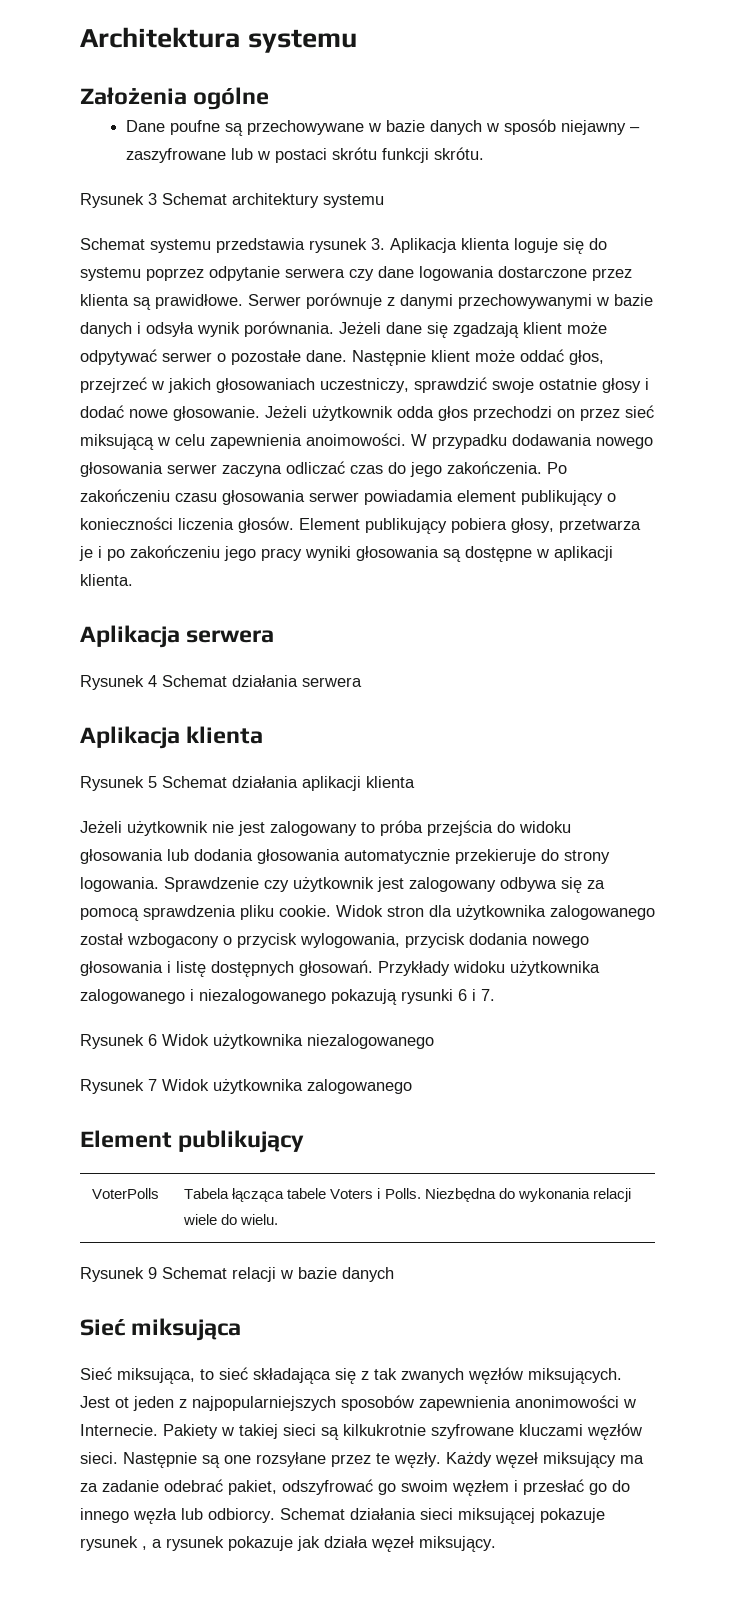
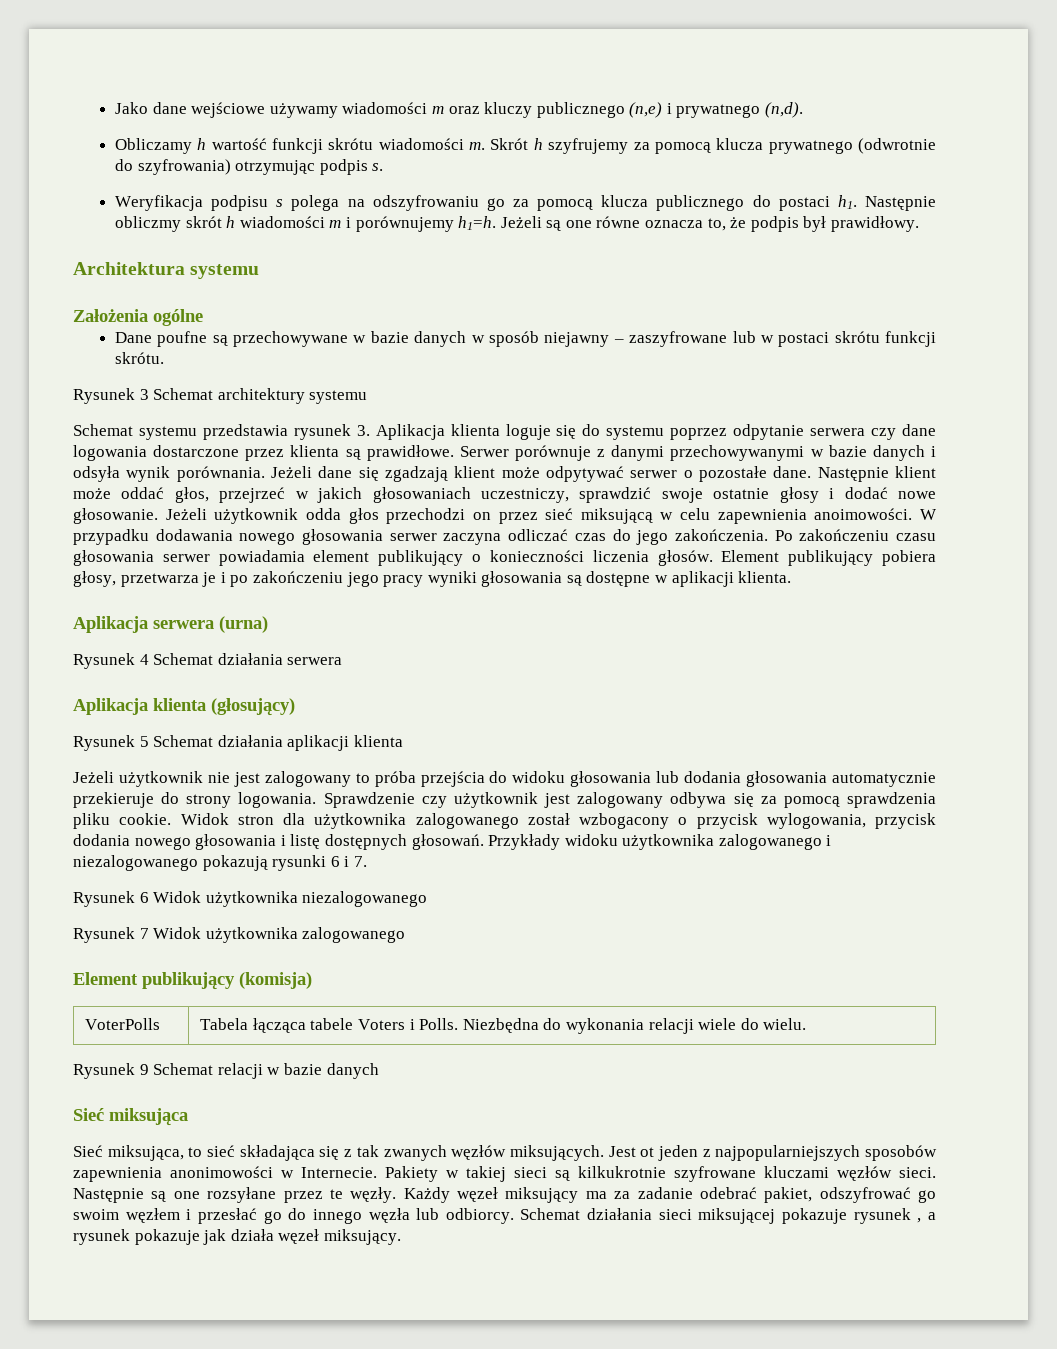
(80, 37) none -> [114,102,804,118] [114,138,937,154] [114,159,384,175] [114,195,936,211] [114,216,920,232] Jako dane wejściowe używamy wiadomości m oraz kluczy publicznego (n,e) i prywatnego (n,d). // Obliczamy h wartość funkcji skrótu wiadomości m. Skrót h szyfrujemy za pomocą klucza prywatnego (odwrotnie do szyfrowania) otrzymując podpis s. // Weryfikacja podpisu s polega na odszyfrowaniu go za pomocą klucza publicznego do postaci h1. Następnie obliczmy skrót h wiadomości m i porównujemy h1=h. Jeżeli są one równe oznacza to, że podpis był prawidłowy. //
(275, 636) none -> [219,616,268,633] (urna)
(264, 735) none -> [211,698,295,716] (głosujący)
(305, 1141) none -> [239,972,312,989] (komisja)

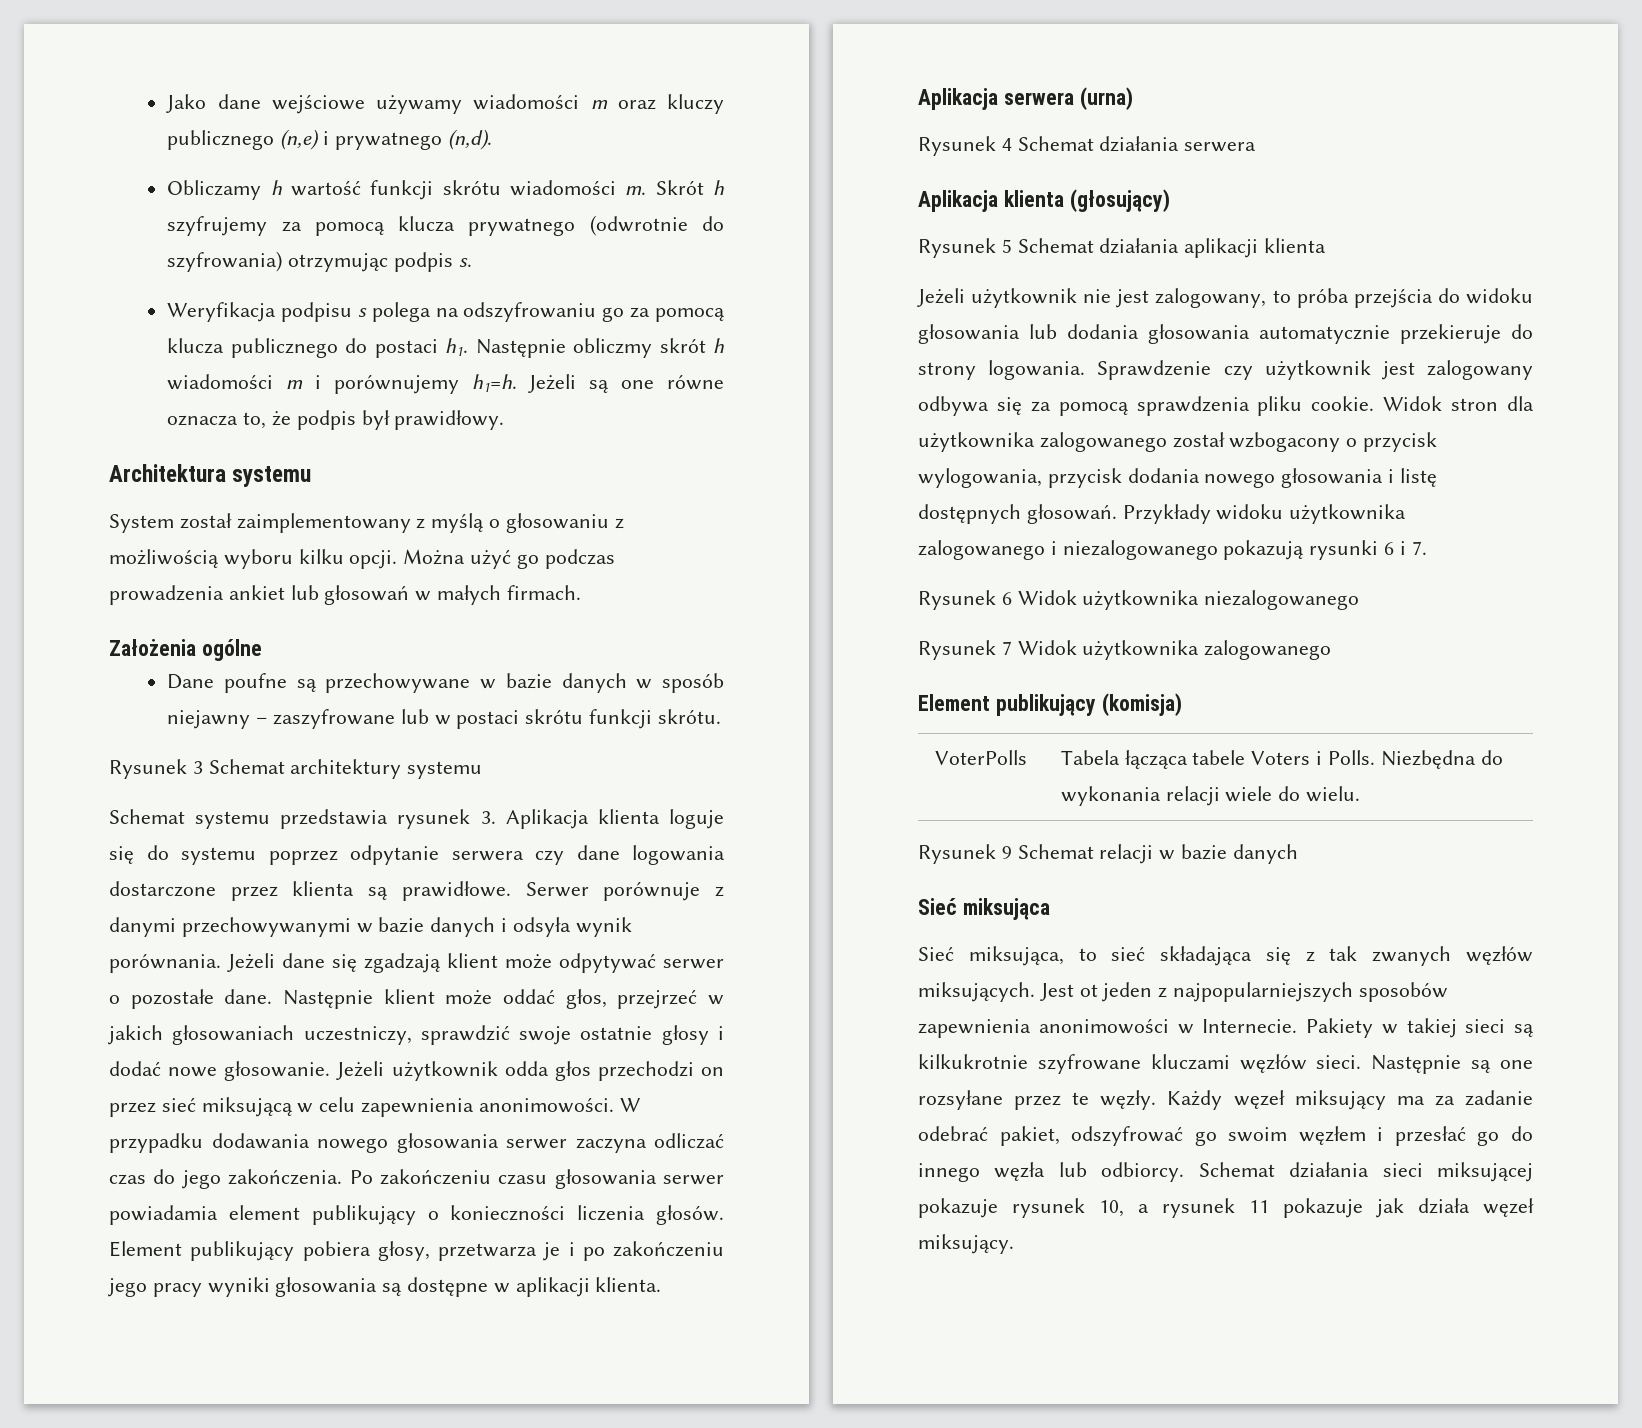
(260, 271) none -> [109,513,624,533] [109,549,615,569] [109,585,581,605] // System został zaimplementowany z myślą o głosowaniu z możliwością wyboru kilku opcji. Można użyć go podczas prowadzenia ankiet lub głosowań w małych firmach.
[814,508,913,520] anoimowości. -> [478,1097,614,1113] anonimowości.
[264,771,351,787] zalogowany -> [1155,288,1267,308] zalogowany,
[917,1218,922,1223] , -> [1099,1200,1124,1217] 10,
(130, 1237) none -> [1249,1200,1269,1213] 11

